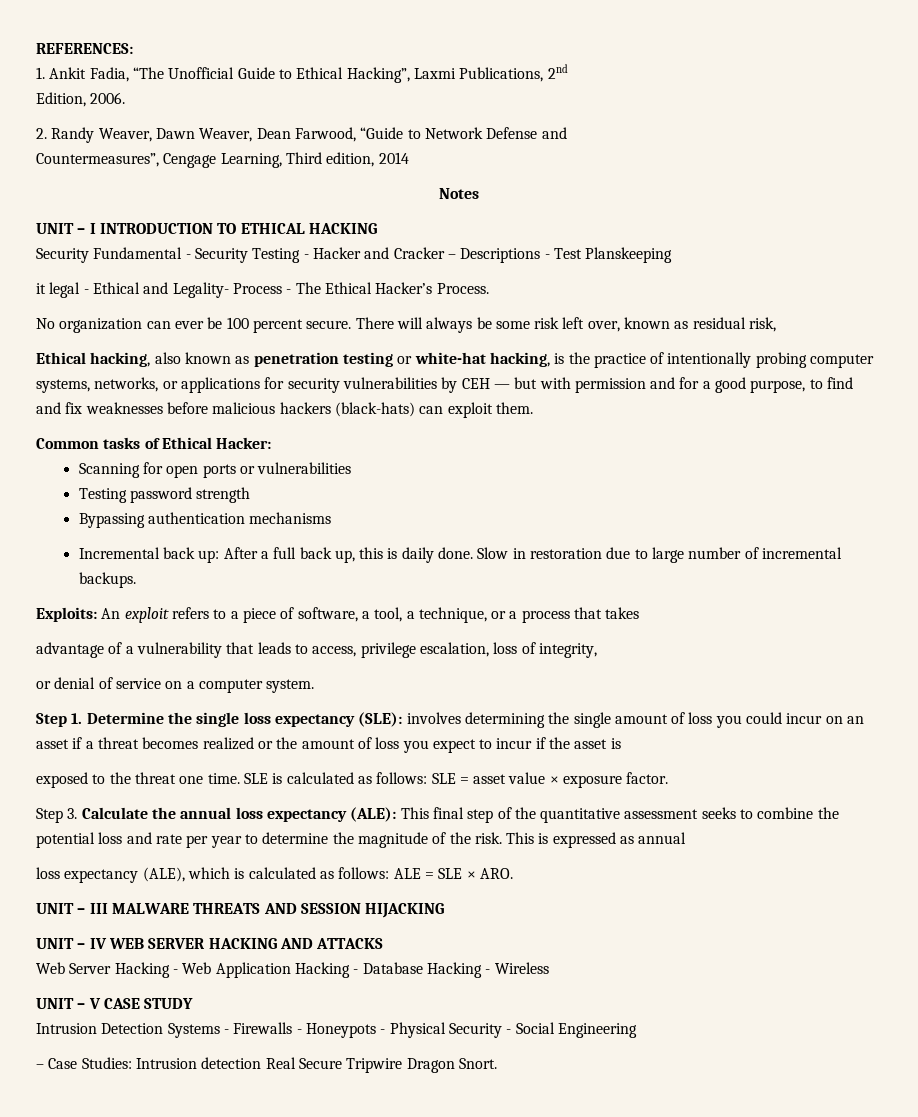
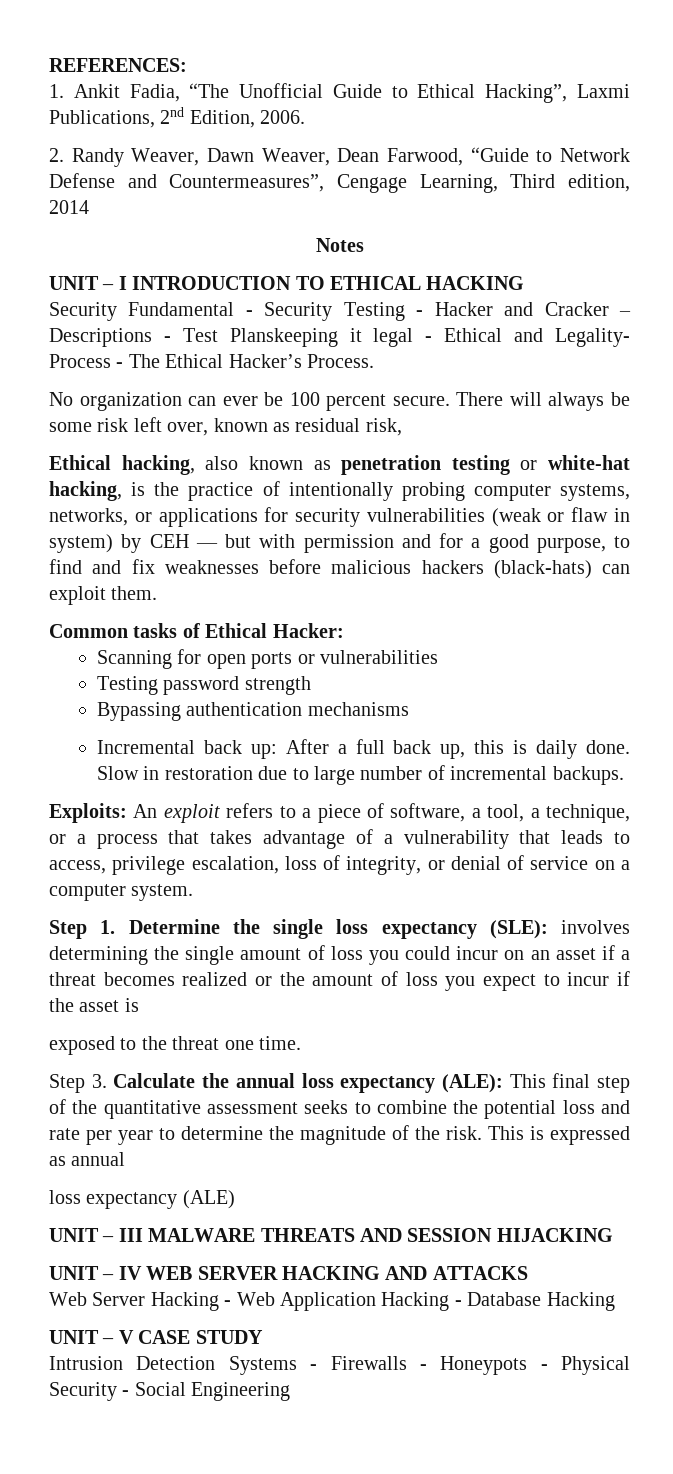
(568, 71) // -> (185, 115) none
(567, 133) // -> (157, 181) none
(673, 255) // -> (338, 337) none
(437, 383) none -> [491,507,630,527] [49,534,113,553] (weak or flaw in system)
(640, 613) // -> (253, 837) none
(597, 650) // -> (422, 865) none
[243,772,669,788] SLE is calculated as follows: SLE = asset value × exposure factor. -> (301, 1043) none
[142,867,513,882] (ALE), which is calculated as follows: ALE = SLE × ARO. -> [182,1190,235,1209] (ALE)
[485,962,549,974] - Wireless -> (615, 1301) none
[36,1057,497,1073] // – Case Studies: Intrusion detection Real Secure Tripwire Dragon Snort. -> (291, 1391) none

